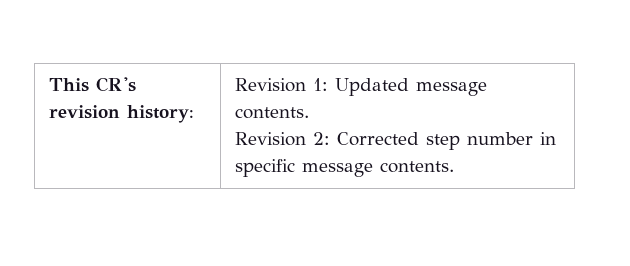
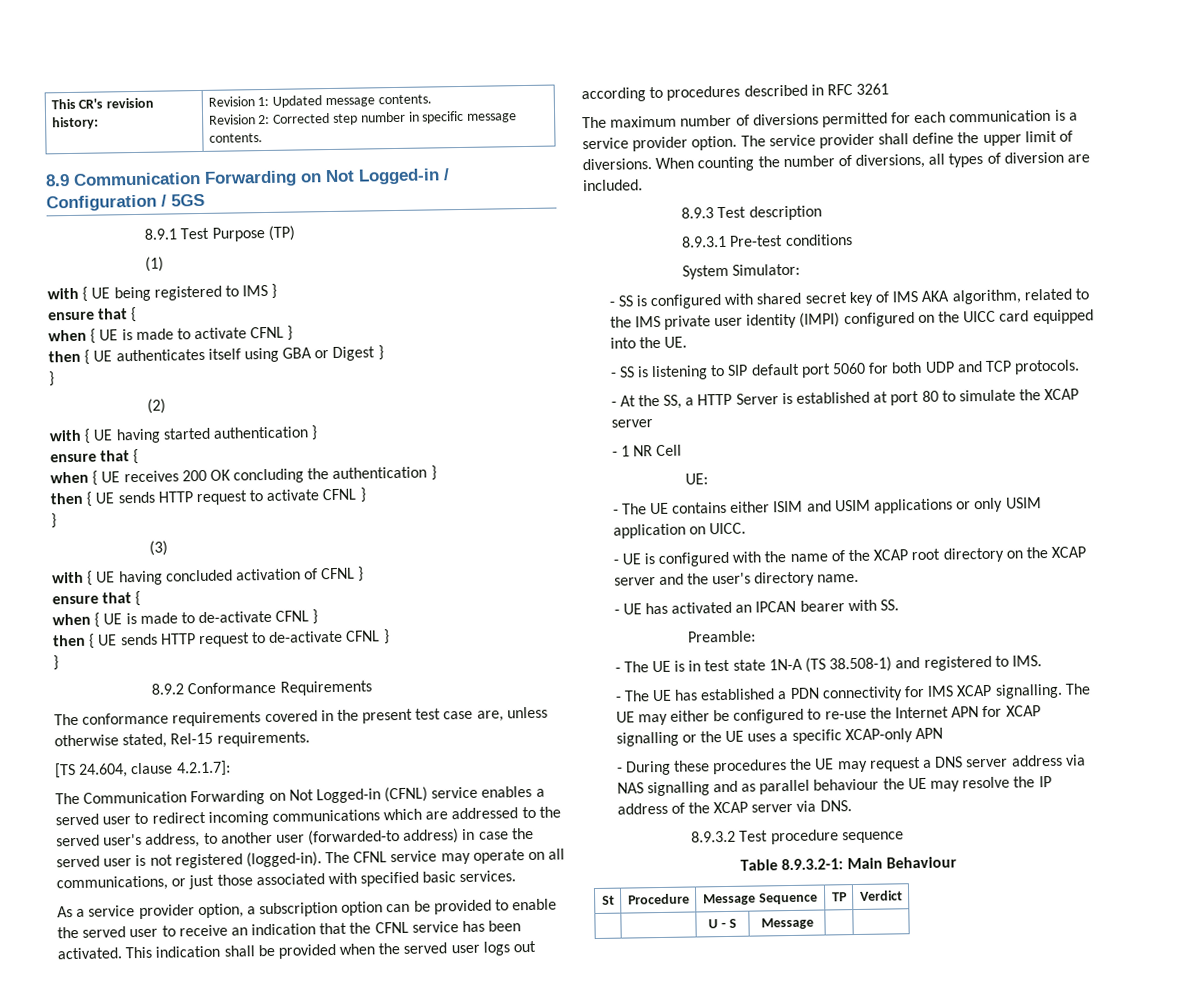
(454, 167) none -> [45,168,450,187] [46,193,205,212] [144,225,295,242] [145,256,165,272] [47,283,278,302] [48,306,138,323] [48,325,294,344] [48,345,384,365] [48,371,55,387] [147,398,167,414] [49,425,319,444] [50,448,140,465] [50,465,437,486] [50,487,366,507] [51,513,57,529] [149,540,169,556] [52,566,365,586] [52,590,142,607] [52,609,319,628] [52,629,390,649] [53,655,59,671] [151,680,372,696] [54,706,548,727] [54,731,310,749] [54,760,231,779] [55,785,545,806] [55,806,561,826] [56,827,534,848] [56,848,566,869] [56,870,517,892] [57,898,558,920] [57,920,522,939] [57,940,537,960] [581,83,890,103] [582,109,1078,129] [582,130,1074,152] [582,151,1091,172] [583,179,643,192] [681,205,822,221] [681,233,853,248] [682,263,801,280] [608,288,1089,310] [609,309,1094,330] [609,336,687,349] [610,359,1081,381] [610,388,1080,409] [610,419,653,428] [611,444,683,457] [685,473,709,485] [612,497,1042,515] [612,522,746,539] [612,546,1087,567] [613,571,860,587] [613,599,900,615] [688,630,757,643] [614,655,1042,673] [615,683,1091,702] [615,705,1041,726] [615,727,944,747] [616,754,1086,776] [616,775,1052,797] [616,800,852,815] [691,829,904,845] [740,856,957,871] [601,895,615,905] [627,893,690,905] [703,892,818,906] [831,892,848,902] [859,890,903,901] [708,918,737,929] [760,917,814,930] // 8.9 Communication Forwarding on Not Logged-in / Configuration / 5GS // 8.9.1 Test Purpose (TP) // (1) // with { UE being registered to IMS } // ensure that { // when { UE is made to activate CFNL } // then { UE authenticates itself using GBA or Digest } // } // (2) // with { UE having started authentication } // ensure that { // when { UE receives 200 OK concluding the authentication } // then { UE sends HTTP request to activate CFNL } // } // (3) // with { UE having concluded activation of CFNL } // ensure that { // when { UE is made to de-activate CFNL } // then { UE sends HTTP request to de-activate CFNL } // } // 8.9.2 Conformance Requirements // The conformance requirements covered in the present test case are, unless otherwise stated, Rel-15 requirements. // [TS 24.604, clause 4.2.1.7]: // The Communication Forwarding on Not Logged-in (CFNL) service enables a served user to redirect incoming communications which are addressed to the served user's address, to another user (forwarded-to address) in case the served user is not registered (logged-in). The CFNL service may operate on all communications, or just those associated with specified basic services. // As a service provider option, a subscription option can be provided to enable the served user to receive an indication that the CFNL service has been activated. This indication shall be provided when the served user logs out according to procedures described in RFC 3261 // The maximum number of diversions permitted for each communication is a service provider option. The service provider shall define the upper limit of diversions. When counting the number of diversions, all types of diversion are included. // 8.9.3 Test description // 8.9.3.1 Pre-test conditions // System Simulator: // - SS is configured with shared secret key of IMS AKA algorithm, related to the IMS private user identity (IMPI) configured on the UICC card equipped into the UE. // - SS is listening to SIP default port 5060 for both UDP and TCP protocols. // - At the SS, a HTTP Server is established at port 80 to simulate the XCAP server // - 1 NR Cell // UE: // - The UE contains either ISIM and USIM applications or only USIM application on UICC. // - UE is configured with the name of the XCAP root directory on the XCAP server and the user's directory name. // - UE has activated an IPCAN bearer with SS. // Preamble: // - The UE is in test state 1N-A (TS 38.508-1) and registered to IMS. // - The UE has established a PDN connectivity for IMS XCAP signalling. The UE may either be configured to re-use the Internet APN for XCAP signalling or the UE uses a specific XCAP-only APN // - During these procedures the UE may request a DNS server address via NAS signalling and as parallel behaviour the UE may resolve the IP address of the XCAP server via DNS. // 8.9.3.2 Test procedure sequence // Table 8.9.3.2-1: Main Behaviour // St | Procedure | Message Sequence | TP | Verdict // | | U - S | Message | |

